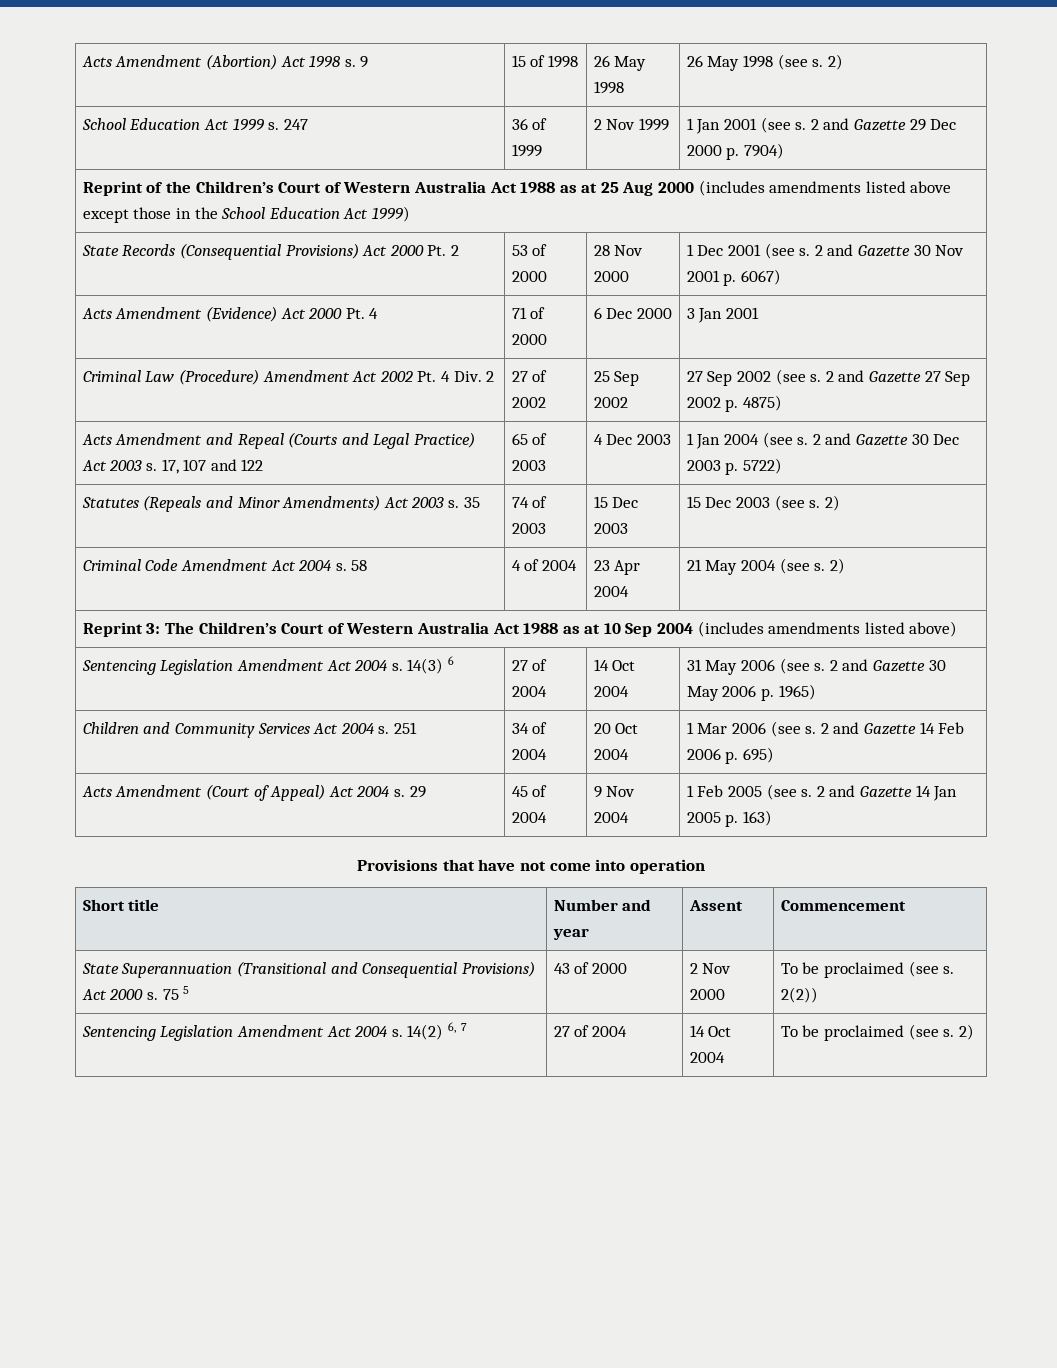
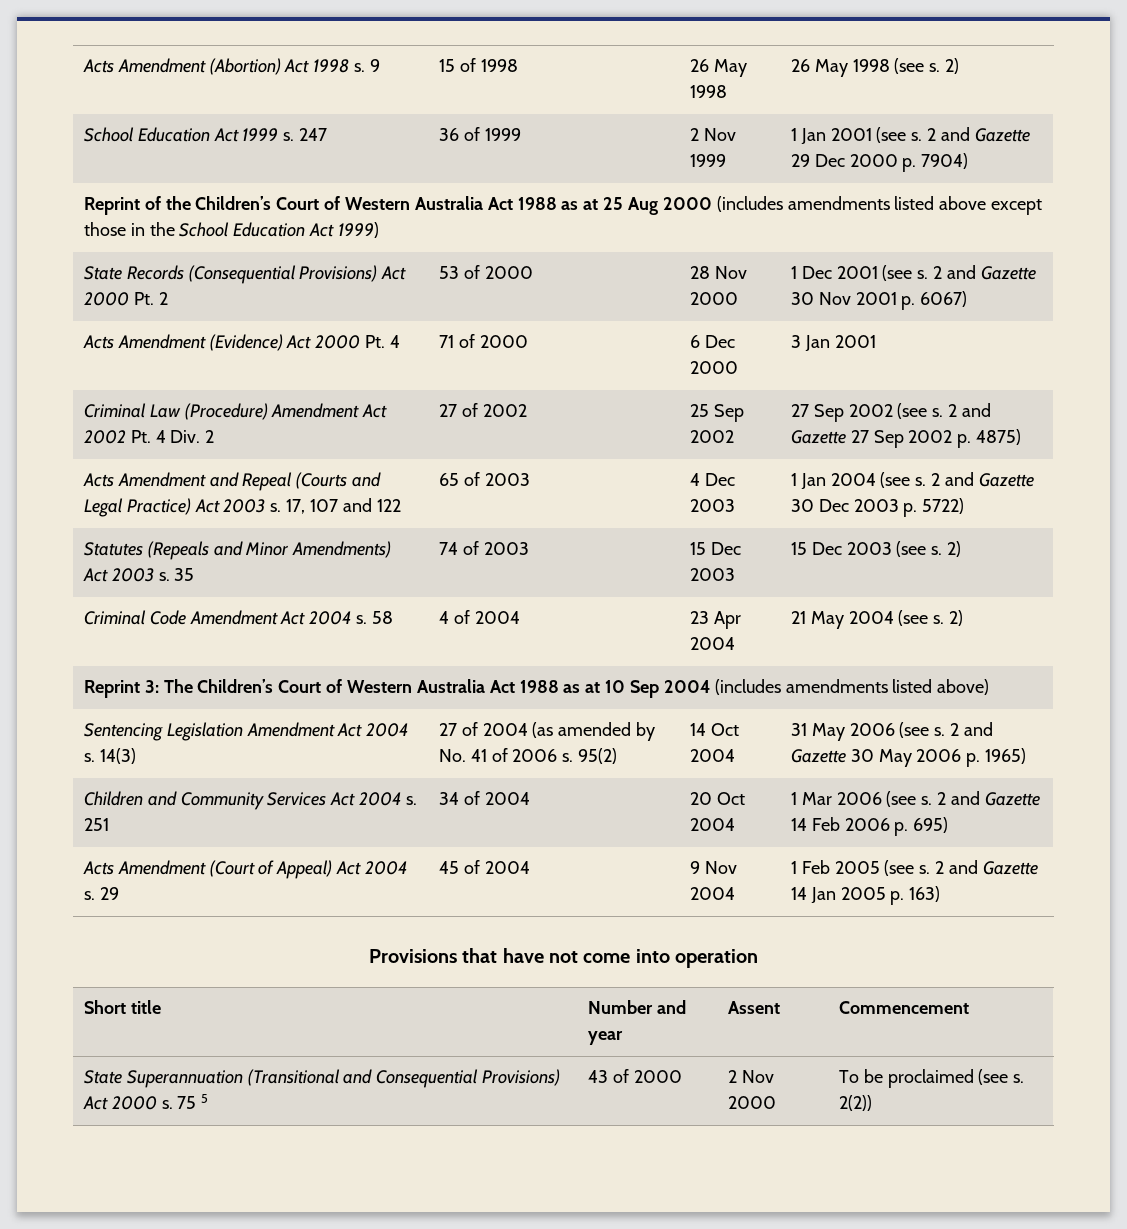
[447,656,454,665] [511,659,548,671] [511,686,547,697] 6 | 27 of 2004 -> [438,722,656,741] [438,748,618,764] | 27 of 2004 (as amended by No. 41 of 2006 s. 95(2)
[81,1022,467,1041] [553,1025,628,1037] [689,1025,732,1037] [689,1052,725,1063] [780,1024,974,1041] // Sentencing Legislation Amendment Act 2004 s. 14(2) 6, 7 | 27 of 2004 | 14 Oct 2004 | To be proclaimed (see s. 2) -> (872, 1103) none

